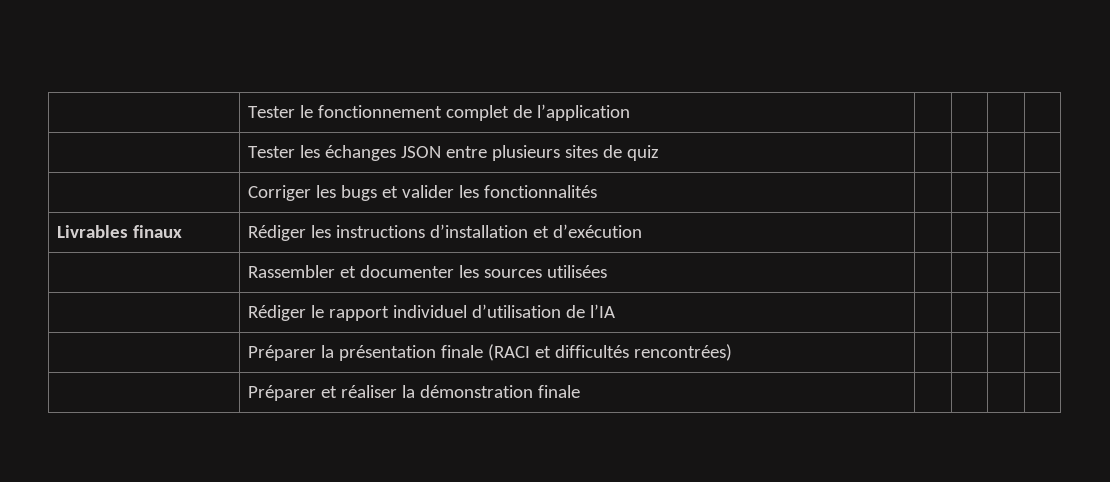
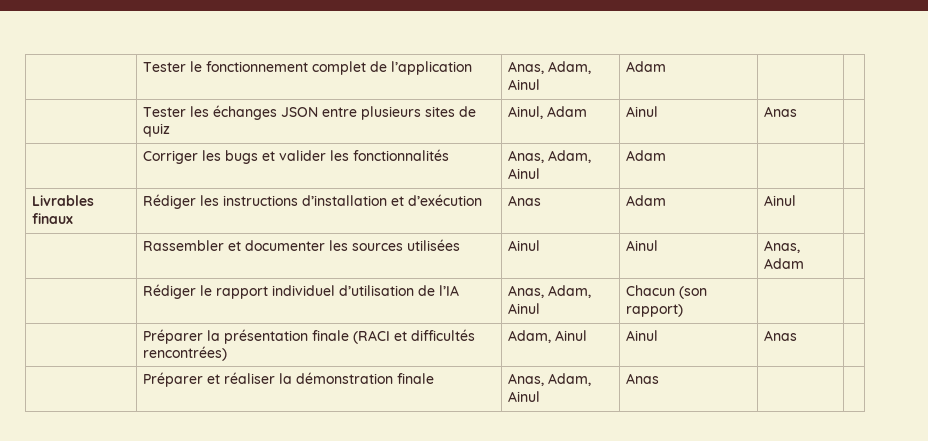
(631, 112) | -> [507,61,591,74] [507,79,540,90] [625,61,666,72] Anas, Adam, Ainul | Adam
(660, 153) | | -> [507,106,587,119] [625,106,658,117] [763,106,797,117] Ainul, Adam | Ainul | Anas
(598, 191) | -> [507,150,591,163] [507,168,540,179] [625,150,666,161] Anas, Adam, Ainul | Adam
(643, 231) | | -> [507,195,541,206] [625,195,666,206] [763,195,796,206] Anas | Adam | Ainul
(608, 271) | | -> [507,240,540,251] [625,240,658,251] [763,240,800,253] [763,258,804,269] Ainul | Ainul | Anas, Adam
(616, 311) | -> [507,285,591,298] [507,303,540,314] [625,285,707,299] [625,304,683,317] Anas, Adam, Ainul | Chacun (son rapport)
(733, 352) | | -> [507,330,587,343] [625,330,658,341] [763,330,797,341] Adam, Ainul | Ainul | Anas
(581, 391) | -> [507,373,591,386] [507,391,540,402] [625,373,659,384] Anas, Adam, Ainul | Anas

